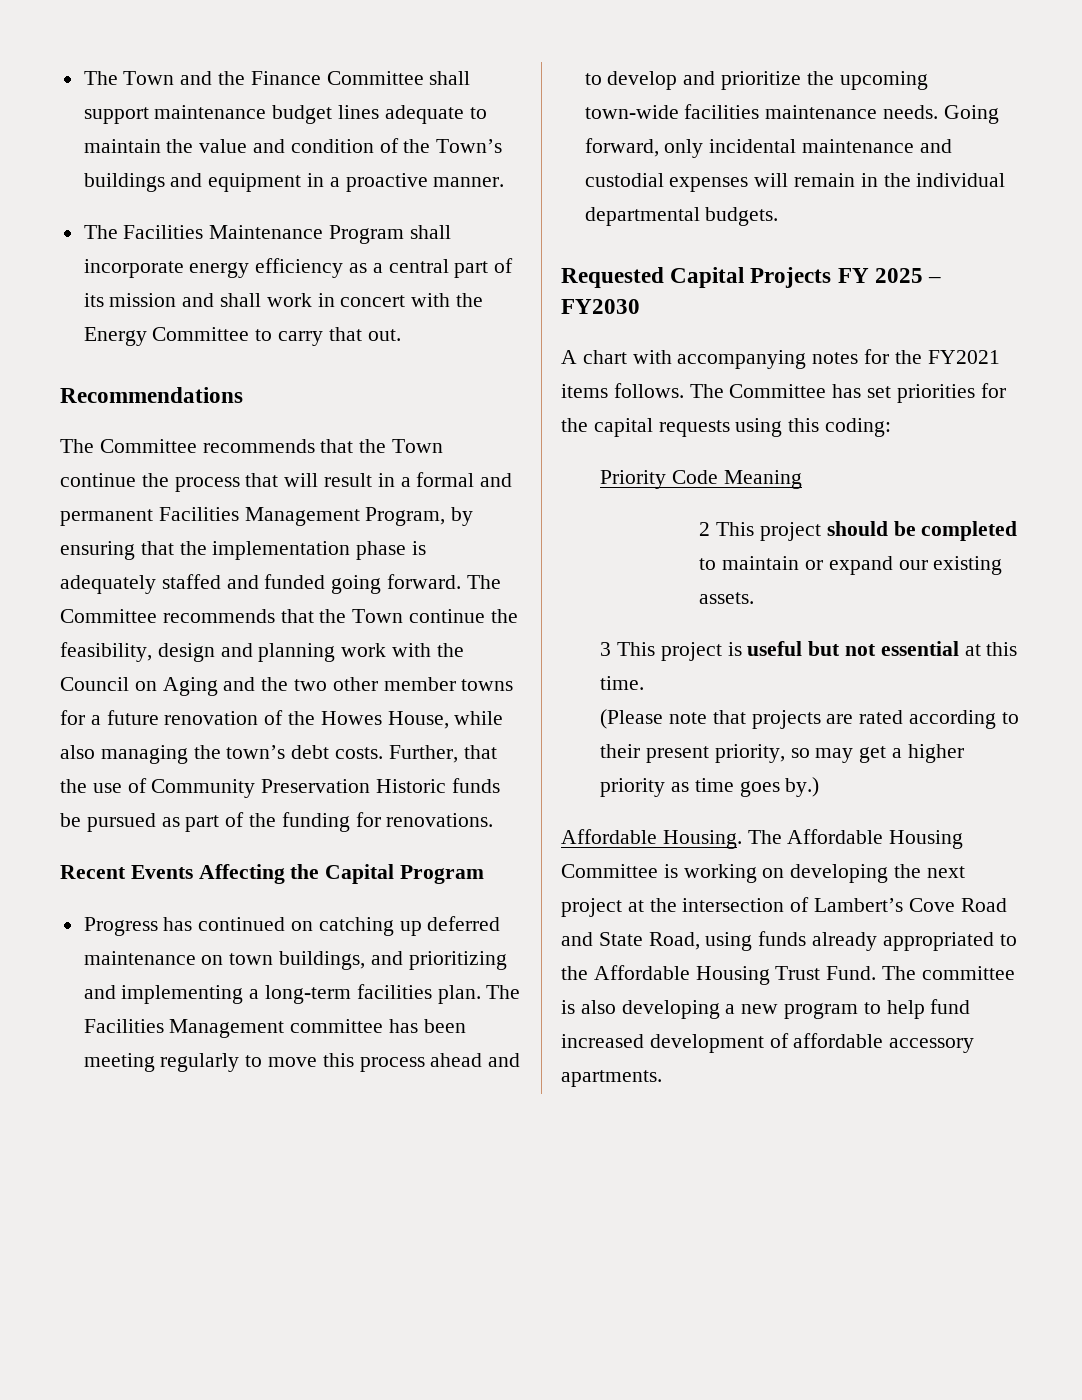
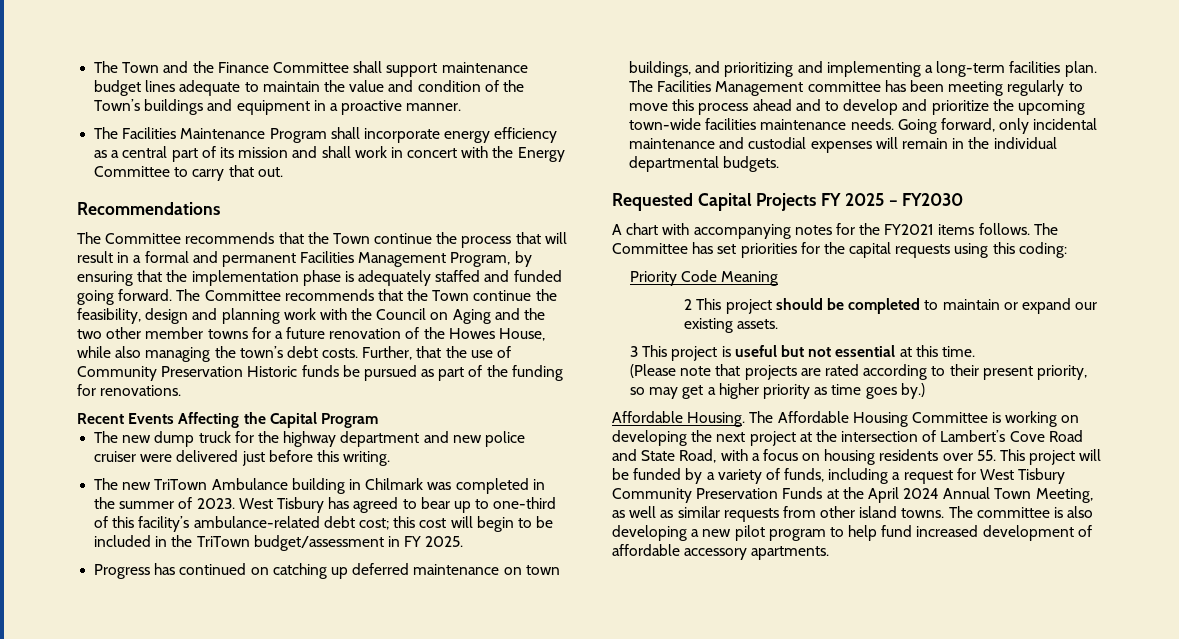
(485, 874) none -> [94,431,525,447] [94,450,391,466] [94,478,545,494] [94,497,557,513] [94,516,554,532] [94,535,464,551] // The new dump truck for the highway department and new police cruiser were delivered just before this writing. // The new TriTown Ambulance building in Chilmark was completed in the summer of 2023. West Tisbury has agreed to bear up to one-third of this facility’s ambulance-related debt cost; this cost will begin to be included in the TriTown budget/assessment in FY 2025.
[705,931,1017,951] [561,965,877,985] using funds already appropriated to the Affordable Housing Trust Fund. -> [720,449,1102,465] [612,468,1066,484] [612,487,1093,503] [612,506,945,522] with a focus on housing residents over 55. This project will be funded by a variety of funds, including a request for West Tisbury Community Preservation Funds at the April 2024 Annual Town Meeting, as well as similar requests from other island towns.
(779, 1009) none -> [734,525,765,541] pilot

